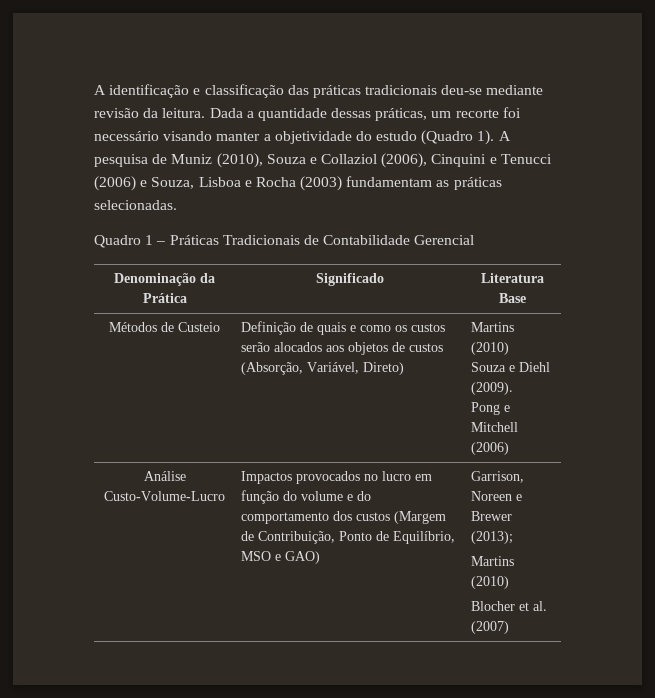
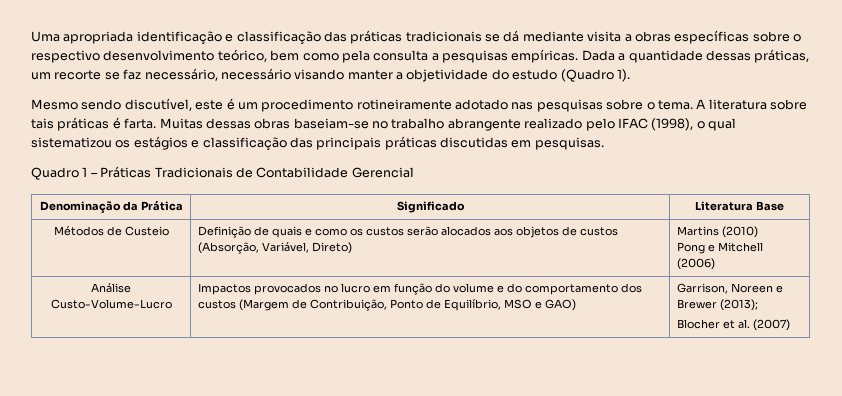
[94,85,106,95] A -> [31,31,134,44] Uma apropriada
[441,85,544,95] [94,108,206,118] deu-se mediante revisão da leitura. -> [485,30,801,44] [31,49,579,63] se dá mediante visita a obras específicas sobre o respectivo desenvolvimento teórico, bem como pela consulta a pesquisas empíricas.
[502,107,521,118] foi -> [104,68,218,81] se faz necessário,
[498,131,511,141] [94,153,552,168] [94,176,502,191] [94,200,177,210] A pesquisa de Muniz (2010), Souza e Collaziol (2006), Cinquini e Tenucci (2006) e Souza, Lisboa e Rocha (2003) fundamentam as práticas selecionadas. -> [31,98,807,112] [31,117,736,131] [31,136,604,151] // Mesmo sendo discutível, este é um procedimento rotineiramente adotado nas pesquisas sobre o tema. A literatura sobre tais práticas é farta. Muitas dessas obras baseiam-se no trabalho abrangente realizado pelo IFAC (1998), o qual sistematizou os estágios e classificação das principais práticas discutidas em pesquisas.
[470,362,550,372] [470,382,513,395] // Souza e Diehl (2009). -> (759, 232) none
[470,556,514,566] [470,576,509,589] // Martins (2010) -> (759, 305) none

